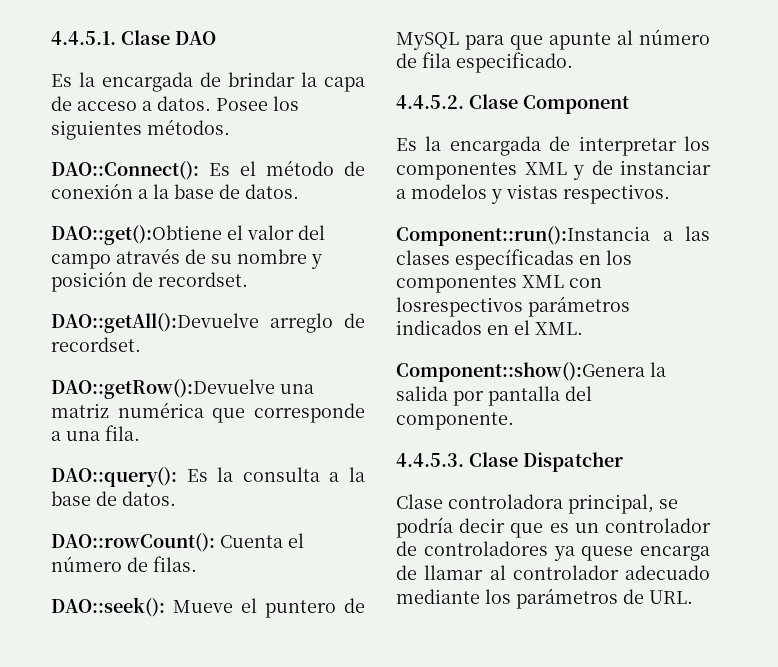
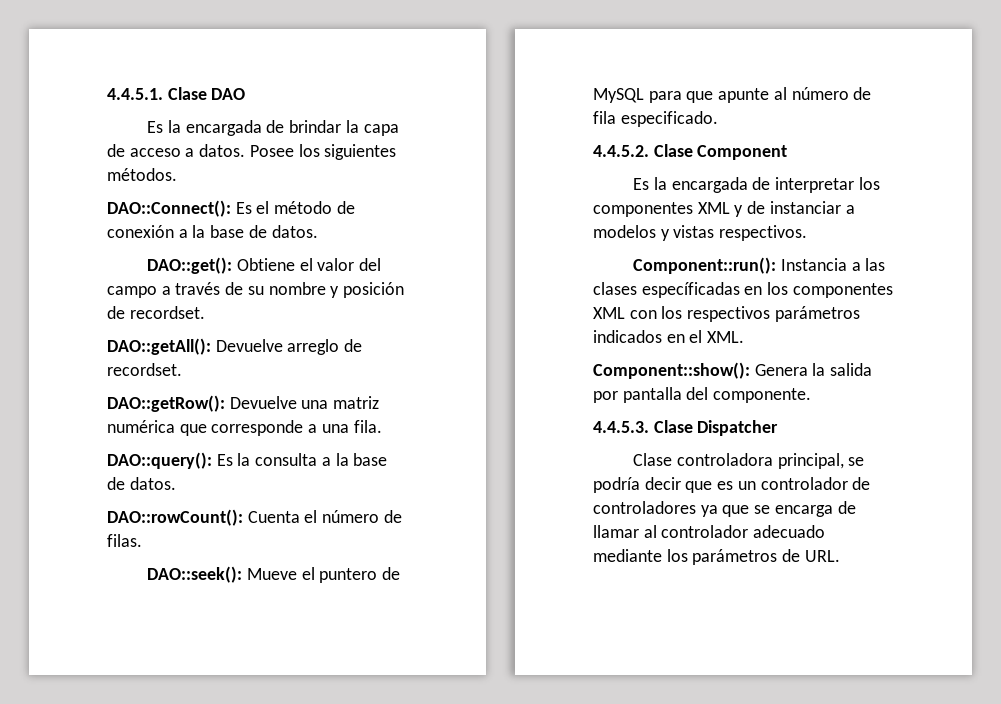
[51,225,222,245] DAO::get():Obtiene -> [147,257,296,274] DAO::get(): Obtiene
[116,248,180,264] através -> [161,282,221,295] a través
[51,313,259,333] DAO::getAll():Devuelve -> [107,338,283,355] DAO::getAll(): Devuelve
[51,379,275,399] DAO::getRow():Devuelve -> [107,395,297,412] DAO::getRow(): Devuelve
[396,226,650,246] Component::run():Instancia -> [633,257,848,274] Component::run(): Instancia
[396,297,523,317] losrespectivos -> [661,306,771,322] los respectivos
[396,362,645,382] Component::show():Genera -> [593,362,808,379] Component::show(): Genera
[581,546,634,561] quese -> [722,505,771,517] que se

